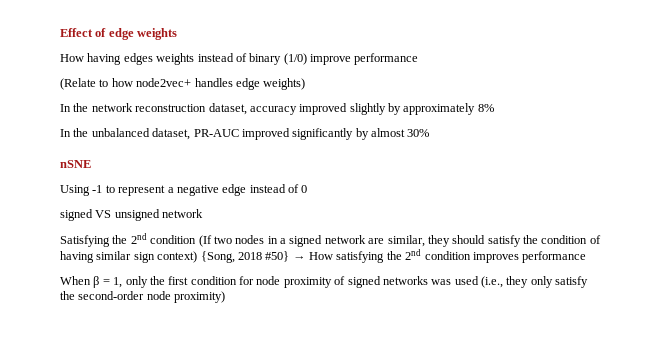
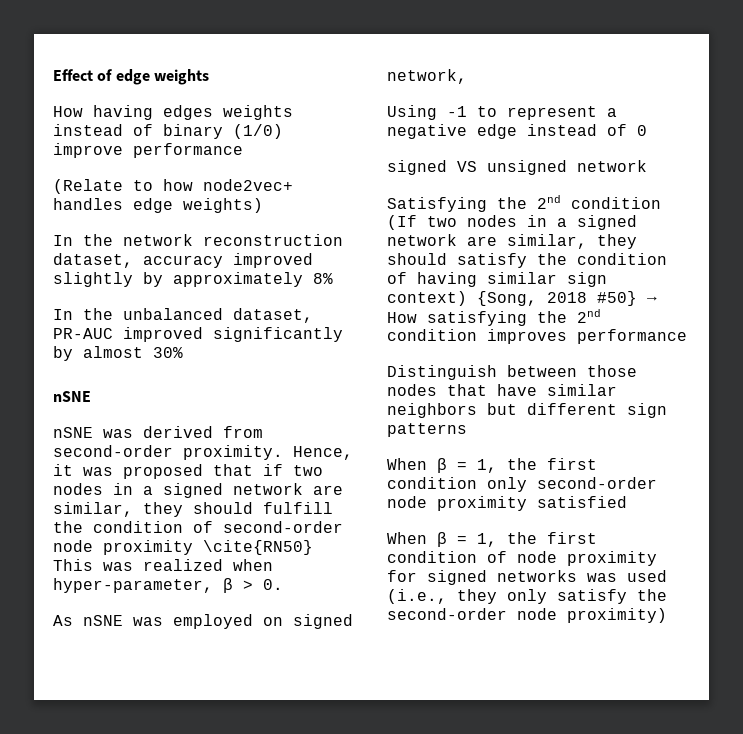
(91, 164) none -> [53,426,263,438] [53,445,353,460] [53,464,323,479] [53,483,343,498] [53,502,333,517] [53,521,343,533] [53,540,313,555] [53,559,273,571] [53,578,283,593] [53,614,353,629] [387,69,467,84] // nSNE was derived from second-order proximity. Hence, it was proposed that if two nodes in a signed network are similar, they should fulfill the condition of second-order node proximity \cite{RN50} This was realized when hyper-parameter, β > 0. // As nSNE was employed on signed network,
[60,276,346,288] // When β = 1, only the first condition for node proximity of -> [387,365,637,380] [387,384,617,396] [387,403,667,418] [387,423,467,437] [387,458,597,473] [387,477,657,492] [387,496,627,511] [387,532,597,547] [387,551,657,566] [387,570,417,582] // Distinguish between those nodes that have similar neighbors but different sign patterns // When β = 1, the first condition only second-order node proximity satisfied // When β = 1, the first condition of node proximity for

